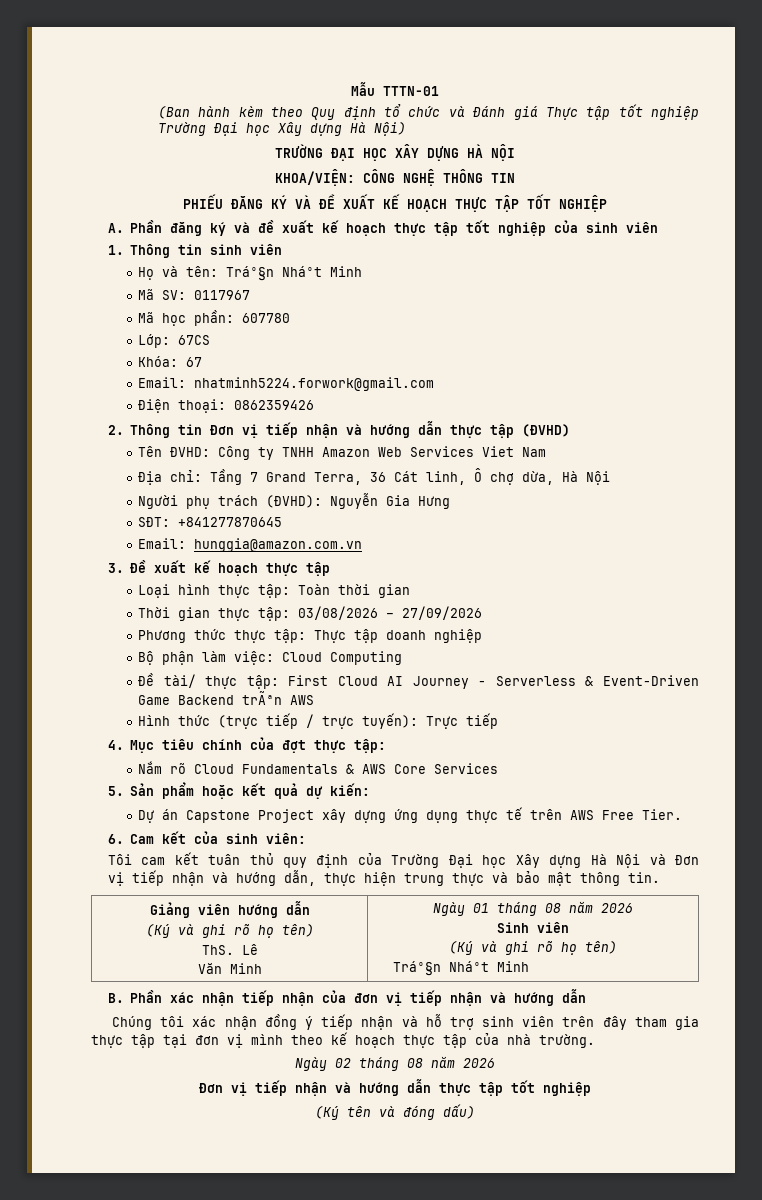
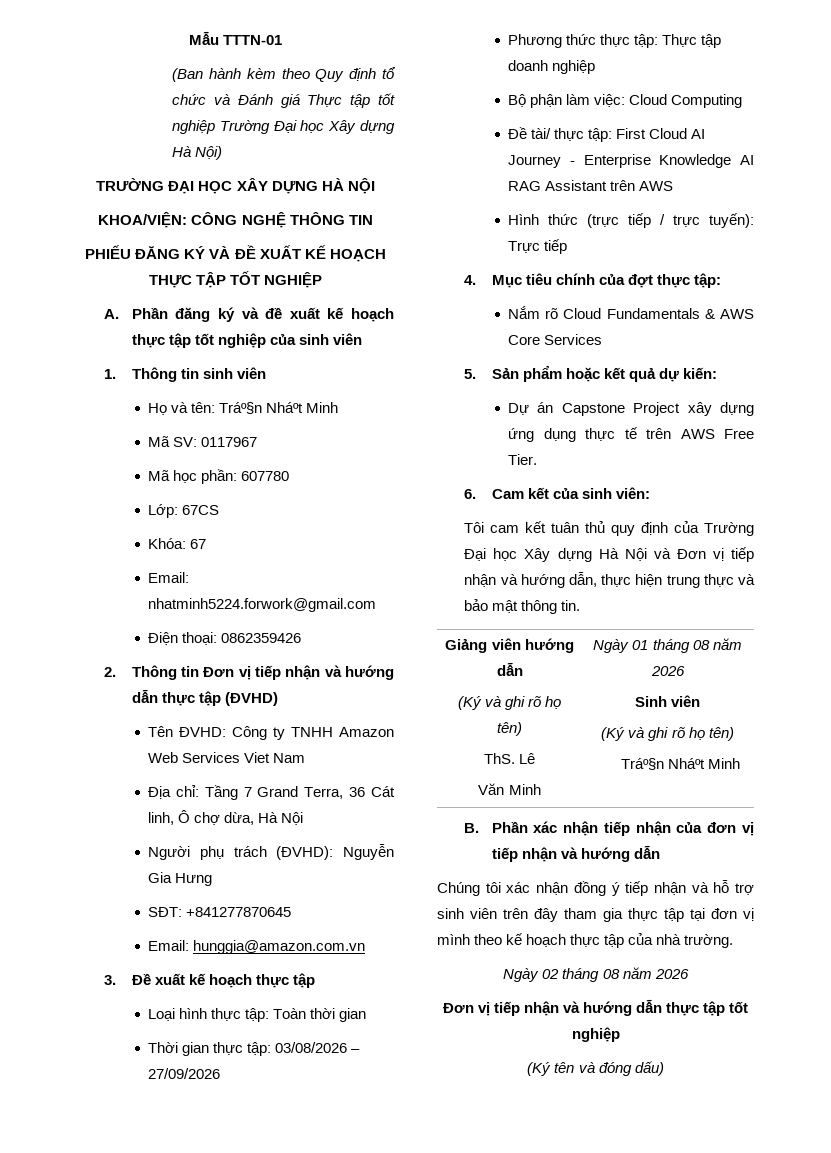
[495,675,699,686] [138,691,283,705] Serverless & Event-Driven Game Backend trÃªn -> [583,154,754,168] [508,180,636,191] Enterprise Knowledge AI RAG Assistant trên

